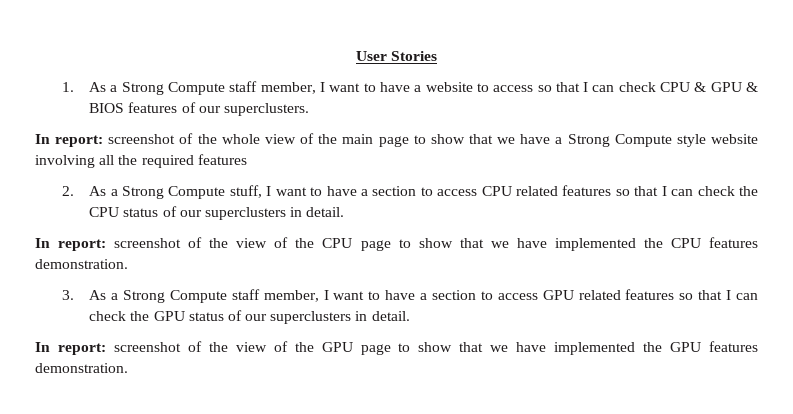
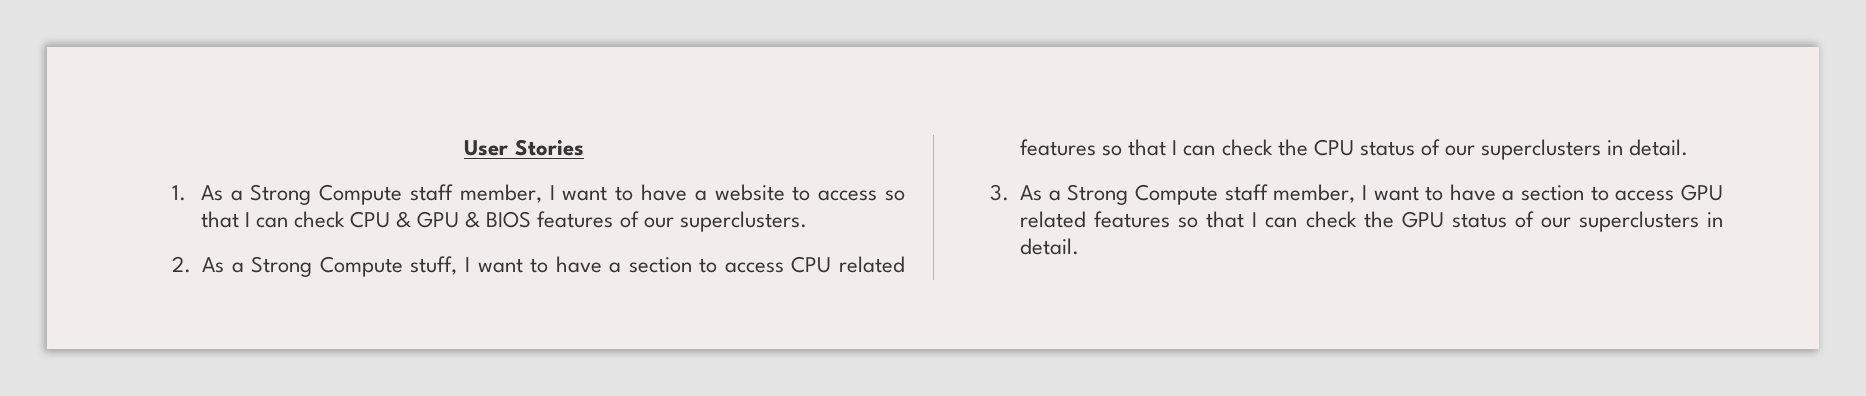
[35,133,758,147] [35,154,247,168] // In report: screenshot of the whole view of the main page to show that we have a Strong Compute style website involving all the required features -> (807, 221) none
[35,237,758,251] [35,259,128,269] // In report: screenshot of the view of the CPU page to show that we have implemented the CPU features demonstration. -> (1689, 147) none
[35,341,759,355] [35,363,128,373] // In report: screenshot of the view of the GPU page to show that we have implemented the GPU features demonstration. -> (1080, 246) none

